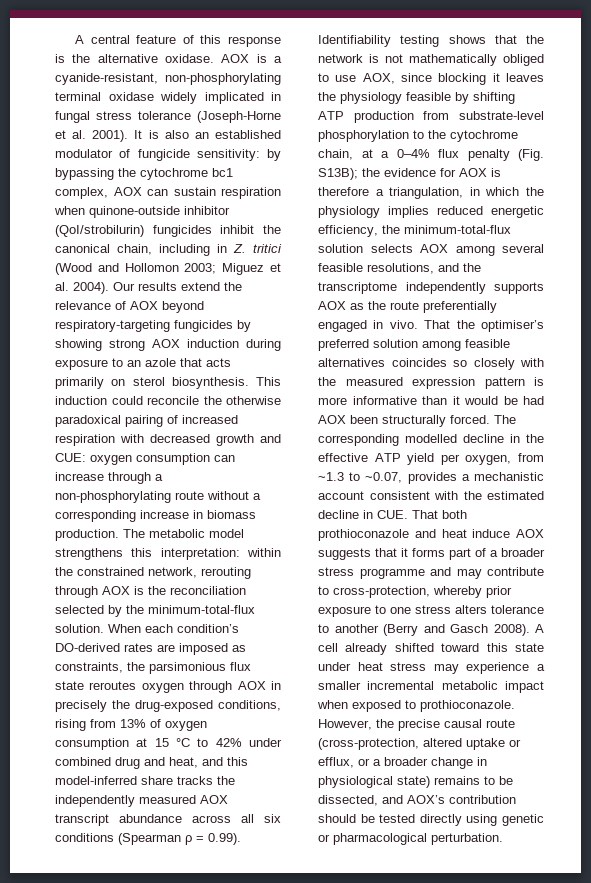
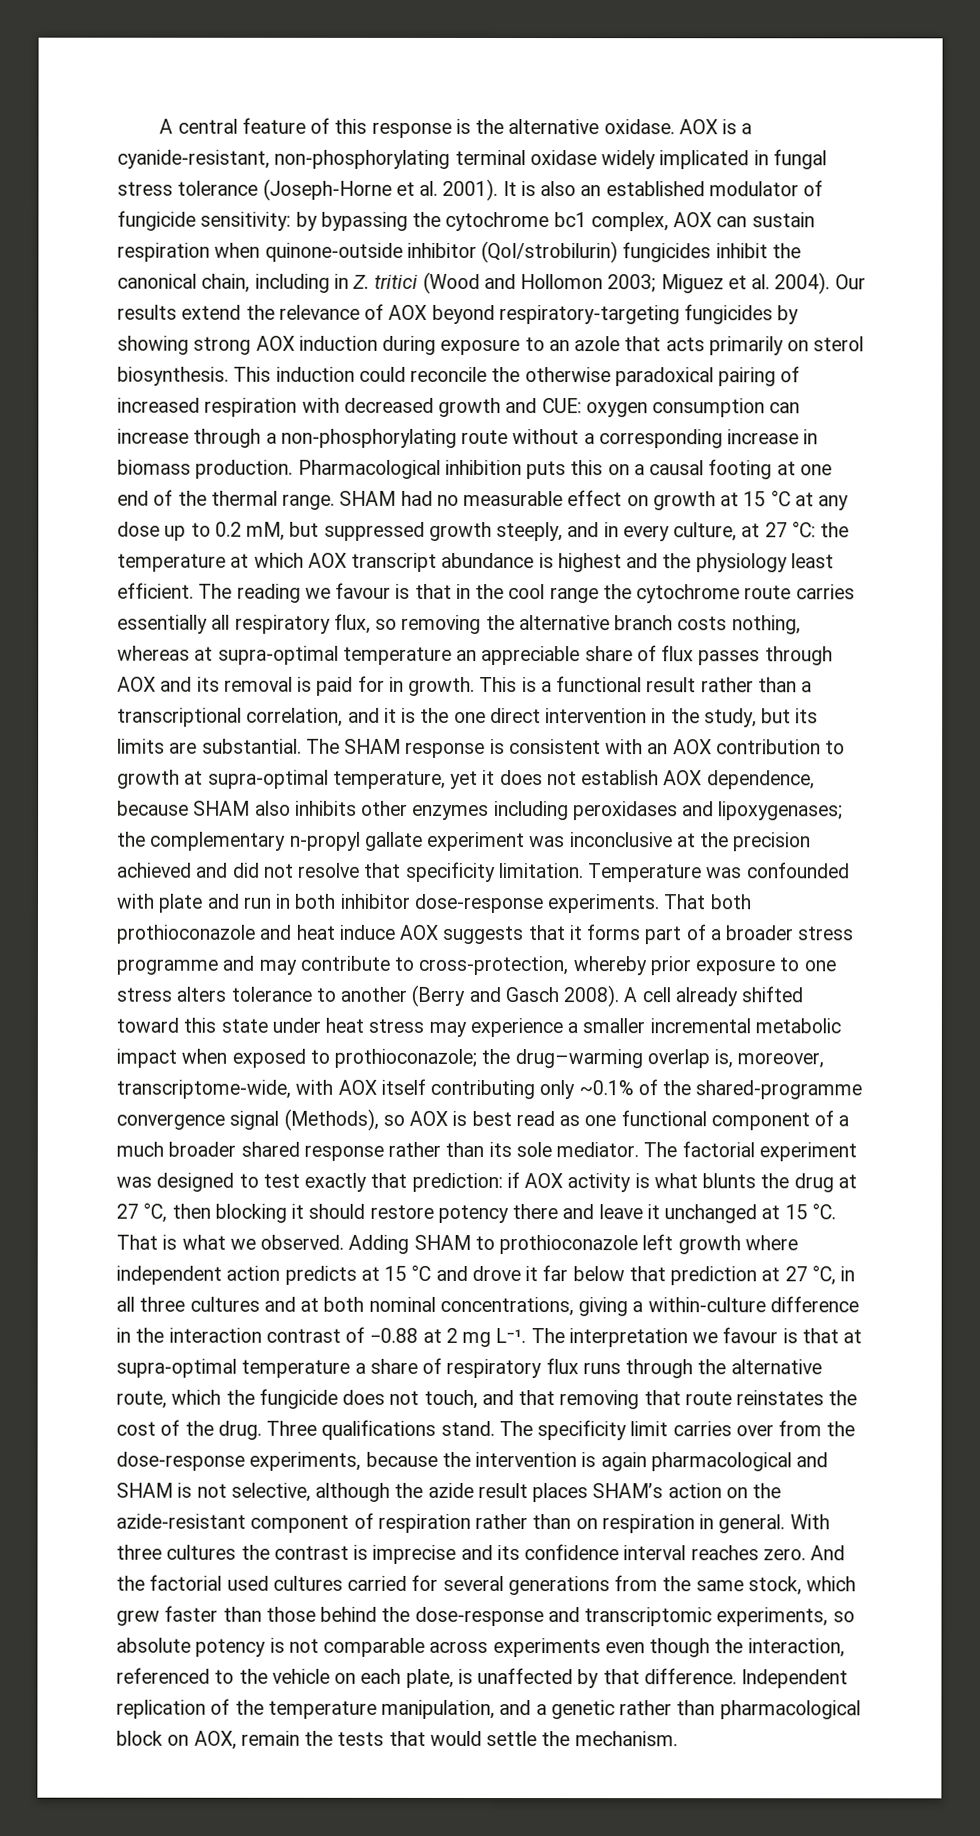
[123,529,244,538] [55,548,281,560] [55,567,251,579] [55,586,246,598] [55,605,255,617] [55,624,239,633] [55,643,246,655] [55,662,251,674] [55,681,281,693] [55,700,281,712] [55,719,207,731] [55,738,282,750] [55,757,248,769] [55,776,235,785] [55,795,228,807] [55,814,281,826] [55,833,241,845] [318,35,544,47] [318,54,544,66] [318,73,544,85] [318,92,515,104] [318,111,544,123] [318,130,518,142] [318,149,544,161] [318,168,501,180] [318,187,544,199] [318,206,544,218] [318,225,511,237] [318,244,544,256] [318,263,481,274] [318,282,544,294] [318,301,497,313] [318,320,544,332] [318,339,510,351] [318,358,544,370] [318,377,544,389] [318,396,544,405] [318,415,516,427] [318,434,544,446] [318,453,544,465] [318,472,544,484] [318,491,544,500] [318,510,408,519] The metabolic model strengthens this interpretation: within the constrained network, rerouting through AOX is the reconciliation selected by the minimum-total-flux solution. When each condition’s DO-derived rates are imposed as constraints, the parsimonious flux state reroutes oxygen through AOX in precisely the drug-exposed conditions, rising from 13% of oxygen consumption at 15 °C to 42% under combined drug and heat, and this model-inferred share tracks the independently measured AOX transcript abundance across all six conditions (Spearman ρ = 0.99). Identifiability testing shows that the network is not mathematically obliged to use AOX, since blocking it leaves the physiology feasible by shifting ATP production from substrate-level phosphorylation to the cytochrome chain, at a 0–4% flux penalty (Fig. S13B); the evidence for AOX is therefore a triangulation, in which the physiology implies reduced energetic efficiency, the minimum-total-flux solution selects AOX among several feasible resolutions, and the transcriptome independently supports AOX as the route preferentially engaged in vivo. That the optimiser’s preferred solution among feasible alternatives coincides so closely with the measured expression pattern is more informative than it would be had AOX been structurally forced. The corresponding modelled decline in the effective ATP yield per oxygen, from ~1.3 to ~0.07, provides a mechanistic account consistent with the estimated decline in CUE. -> [297,459,832,480] [117,489,850,511] [117,521,850,542] [117,552,834,573] [117,582,855,604] [117,613,801,635] [117,645,833,666] [117,675,813,696] [117,707,819,728] [117,738,846,758] [117,769,815,790] [117,800,844,821] [117,831,812,852] [117,861,850,883] [117,893,661,914] Pharmacological inhibition puts this on a causal footing at one end of the thermal range. SHAM had no measurable effect on growth at 15 °C at any dose up to 0.2 mM, but suppressed growth steeply, and in every culture, at 27 °C: the temperature at which AOX transcript abundance is highest and the physiology least efficient. The reading we favour is that in the cool range the cytochrome route carries essentially all respiratory flux, so removing the alternative branch costs nothing, whereas at supra-optimal temperature an appreciable share of flux passes through AOX and its removal is paid for in growth. This is a functional result rather than a transcriptional correlation, and it is the one direct intervention in the study, but its limits are substantial. The SHAM response is consistent with an AOX contribution to growth at supra-optimal temperature, yet it does not establish AOX dependence, because SHAM also inhibits other enzymes including peroxidases and lipoxygenases; the complementary n-propyl gallate experiment was inconclusive at the precision achieved and did not resolve that specificity limitation. Temperature was confounded with plate and run in both inhibitor dose-response experiments.
[420,700,515,712] [318,719,515,731] [318,738,521,750] [318,757,487,769] [318,776,513,788] [318,795,516,806] [318,814,544,826] [318,833,503,845] prothioconazole. However, the precise causal route (cross-protection, altered uptake or efflux, or a broader change in physiological state) remains to be dissected, and AOX’s contribution should be tested directly using genetic or pharmacological perturbation. -> [334,1048,825,1069] [116,1078,863,1100] [116,1108,850,1131] [116,1141,857,1162] [116,1172,857,1193] [116,1202,836,1224] [116,1234,798,1255] [116,1264,856,1286] [116,1296,859,1317] [116,1326,863,1348] [116,1357,822,1379] [116,1388,858,1410] [116,1419,856,1441] [116,1451,829,1472] [116,1482,782,1503] [116,1512,830,1534] [116,1544,846,1564] [116,1574,857,1596] [116,1605,855,1627] [116,1637,845,1658] [116,1667,849,1689] [116,1698,861,1720] [116,1730,678,1750] prothioconazole; the drug–warming overlap is, moreover, transcriptome-wide, with AOX itself contributing only ~0.1% of the shared-programme convergence signal (Methods), so AOX is best read as one functional component of a much broader shared response rather than its sole mediator. The factorial experiment was designed to test exactly that prediction: if AOX activity is what blunts the drug at 27 °C, then blocking it should restore potency there and leave it unchanged at 15 °C. That is what we observed. Adding SHAM to prothioconazole left growth where independent action predicts at 15 °C and drove it far below that prediction at 27 °C, in all three cultures and at both nominal concentrations, giving a within-culture difference in the interaction contrast of −0.88 at 2 mg L⁻¹. The interpretation we favour is that at supra-optimal temperature a share of respiratory flux runs through the alternative route, which the fungicide does not touch, and that removing that route reinstates the cost of the drug. Three qualifications stand. The specificity limit carries over from the dose-response experiments, because the intervention is again pharmacological and SHAM is not selective, although the azide result places SHAM’s action on the azide-resistant component of respiration rather than on respiration in general. With three cultures the contrast is imprecise and its confidence interval reaches zero. And the factorial used cultures carried for several generations from the same stock, which grew faster than those behind the dose-response and transcriptomic experiments, so absolute potency is not comparable across experiments even though the interaction, referenced to the vehicle on each plate, is unaffected by that difference. Independent replication of the temperature manipulation, and a genetic rather than pharmacological block on AOX, remain the tests that would settle the mechanism.

